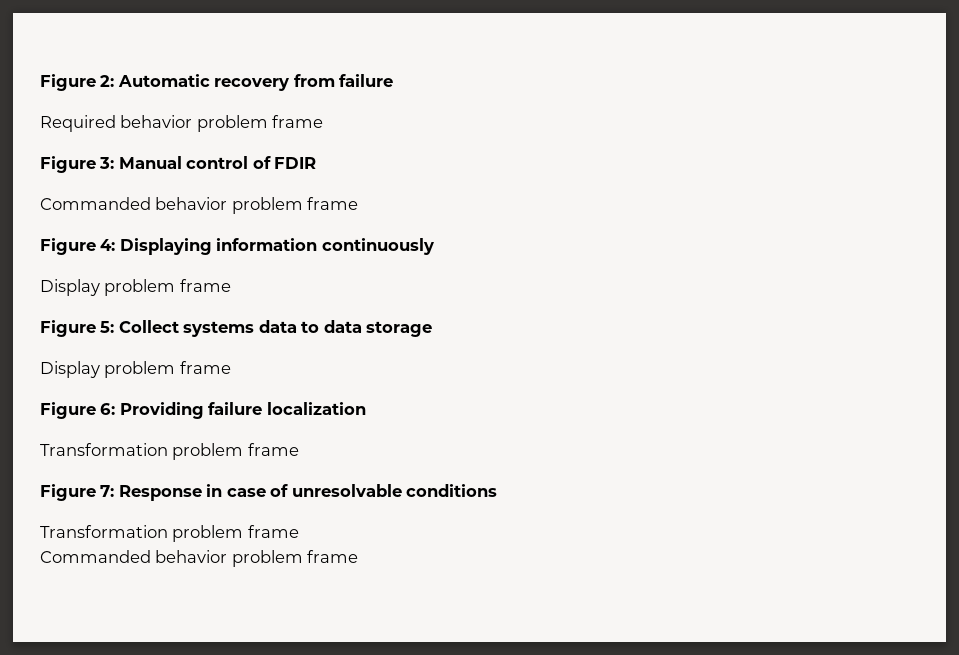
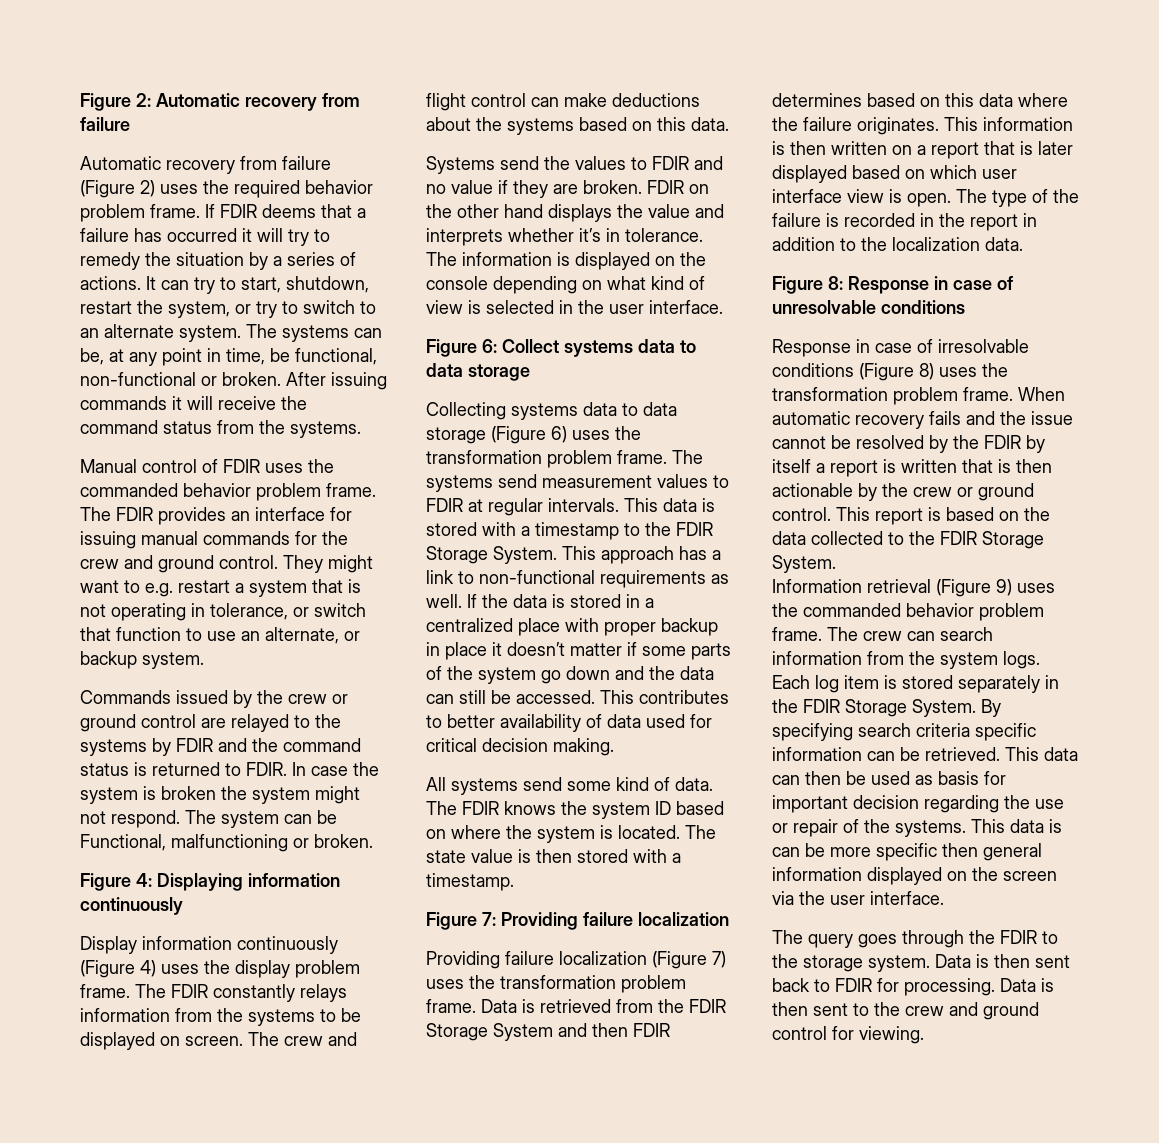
[40,115,324,132] [40,156,317,173] [40,197,359,214] Required behavior problem frame // Figure 3: Manual control of FDIR // Commanded behavior problem frame -> [80,156,331,174] [80,180,373,198] [80,204,366,222] [80,228,330,246] [80,252,356,270] [80,276,369,294] [80,300,376,318] [80,324,382,342] [80,348,377,366] [80,372,387,390] [80,396,307,410] [80,420,361,438] [80,459,334,473] [80,483,376,501] [80,507,352,525] [80,531,348,549] [80,555,373,573] [80,579,361,597] [80,603,366,621] [80,627,360,644] [80,651,204,669] [80,690,348,708] [80,714,341,732] [80,738,361,756] [80,762,379,776] [80,786,360,804] [80,810,337,828] [80,834,373,852] Automatic recovery from failure (Figure 2) uses the required behavior problem frame. If FDIR deems that a failure has occurred it will try to remedy the situation by a series of actions. It can try to start, shutdown, restart the system, or try to switch to an alternate system. The systems can be, at any point in time, be functional, non-functional or broken. After issuing commands it will receive the command status from the systems. // Manual control of FDIR uses the commanded behavior problem frame. The FDIR provides an interface for issuing manual commands for the crew and ground control. They might want to e.g. restart a system that is not operating in tolerance, or switch that function to use an alternate, or backup system. // Commands issued by the crew or ground control are relayed to the systems by FDIR and the command status is returned to FDIR. In case the system is broken the system might not respond. The system can be Functional, malfunctioning or broken.
[104,279,231,296] [40,320,115,337] problem frame // Figure 5: -> [142,936,338,954] [80,960,360,978] [80,984,347,1002] [80,1008,361,1026] [80,1032,357,1050] [426,93,700,111] [426,117,729,135] [426,156,723,174] [426,180,709,198] [426,204,724,222] [426,228,703,246] [426,252,706,270] [426,276,705,294] [426,300,723,314] [426,339,497,357] information continuously (Figure 4) uses the display problem frame. The FDIR constantly relays information from the systems to be displayed on screen. The crew and flight control can make deductions about the systems based on this data. // Systems send the values to FDIR and no value if they are broken. FDIR on the other hand displays the value and interprets whether it’s in tolerance. The information is displayed on the console depending on what kind of view is selected in the user interface. // Figure 6:
[40,361,231,378] [40,402,116,419] Display problem frame // Figure 6: -> [426,402,677,420] [426,426,641,444] [426,450,703,468] [426,474,729,492] [426,498,715,516] [426,522,713,540] [426,546,721,564] [426,570,729,588] [426,594,654,608] [426,618,718,636] [426,642,731,660] [426,666,714,684] [426,690,729,704] [426,714,712,732] [426,738,614,756] [426,777,713,795] [426,801,724,819] [426,825,716,843] [426,849,681,863] [426,873,514,891] [426,912,496,930] Collecting systems data to data storage (Figure 6) uses the transformation problem frame. The systems send measurement values to FDIR at regular intervals. This data is stored with a timestamp to the FDIR Storage System. This approach has a link to non-functional requirements as well. If the data is stored in a centralized place with proper backup in place it doesn’t matter if some parts of the system go down and the data can still be accessed. This contributes to better availability of data used for critical decision making. // All systems send some kind of data. The FDIR knows the system ID based on where the system is located. The state value is then stored with a timestamp. // Figure 7:
[40,443,299,460] [40,484,115,501] Transformation problem frame // Figure 7: -> [426,951,726,969] [426,975,686,993] [426,999,726,1013] [426,1023,670,1041] [772,93,1068,107] [772,117,1073,135] [772,141,1073,159] [772,165,1017,183] [772,189,1079,207] [772,213,1037,231] [772,237,1023,251] [772,276,843,294] Providing failure localization (Figure 7) uses the transformation problem frame. Data is retrieved from the FDIR Storage System and then FDIR determines based on this data where the failure originates. This information is then written on a report that is later displayed based on which user interface view is open. The type of the failure is recorded in the report in addition to the localization data. // Figure 8:
[40,525,299,542] [40,550,359,567] Transformation problem frame // Commanded behavior problem frame -> [772,339,1029,357] [772,363,1008,381] [772,387,1065,405] [772,411,1073,429] [772,435,1045,453] [772,459,1052,477] [772,483,1034,501] [772,507,1050,525] [772,531,1044,549] [772,555,836,573] [772,579,1055,597] [772,603,1044,621] [772,627,993,641] [772,651,1040,669] [772,675,1059,693] [772,699,1001,717] [772,723,1036,741] [772,747,1078,761] [772,771,1006,785] [772,795,1064,813] [772,819,1062,837] [772,843,1042,861] [772,867,1057,885] [772,891,944,905] [772,930,1058,948] [772,954,1070,972] [772,978,1054,996] [772,1002,1039,1020] [772,1026,924,1044] Response in case of irresolvable conditions (Figure 8) uses the transformation problem frame. When automatic recovery fails and the issue cannot be resolved by the FDIR by itself a report is written that is then actionable by the crew or ground control. This report is based on the data collected to the FDIR Storage System. // Information retrieval (Figure 9) uses the commanded behavior problem frame. The crew can search information from the system logs. Each log item is stored separately in the FDIR Storage System. By specifying search criteria specific information can be retrieved. This data can then be used as basis for important decision regarding the use or repair of the systems. This data is can be more specific then general information displayed on the screen via the user interface. // The query goes through the FDIR to the storage system. Data is then sent back to FDIR for processing. Data is then sent to the crew and ground control for viewing.

